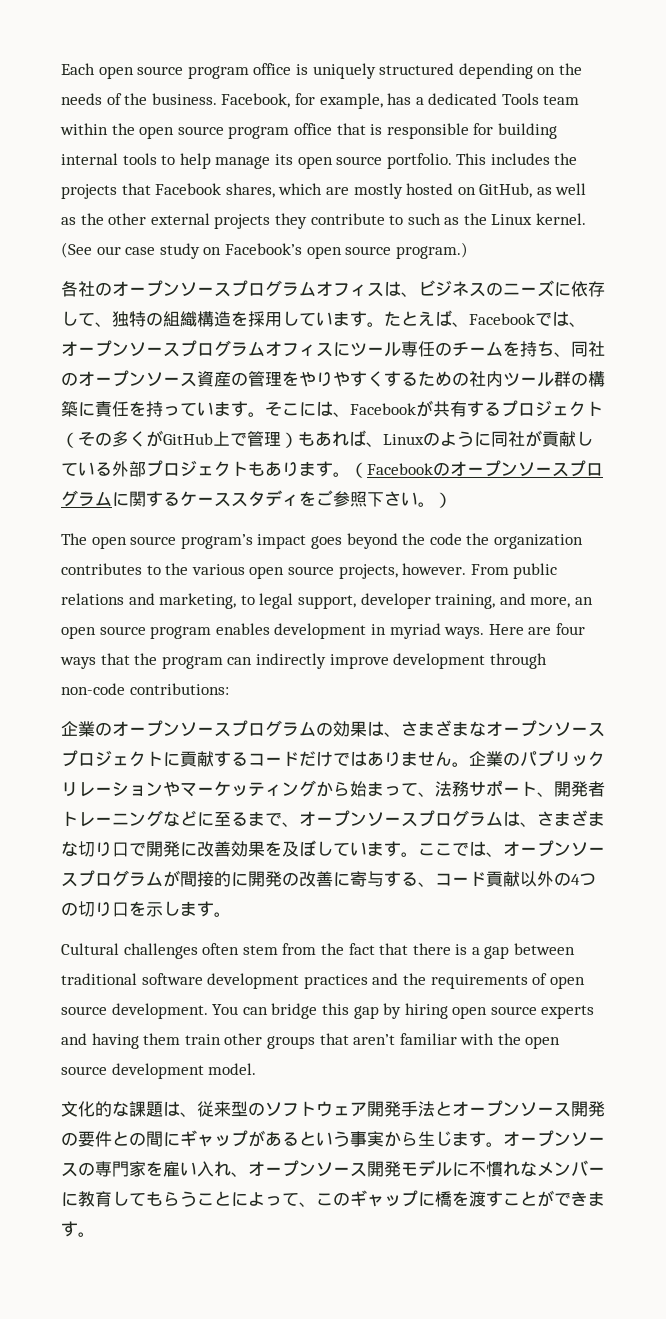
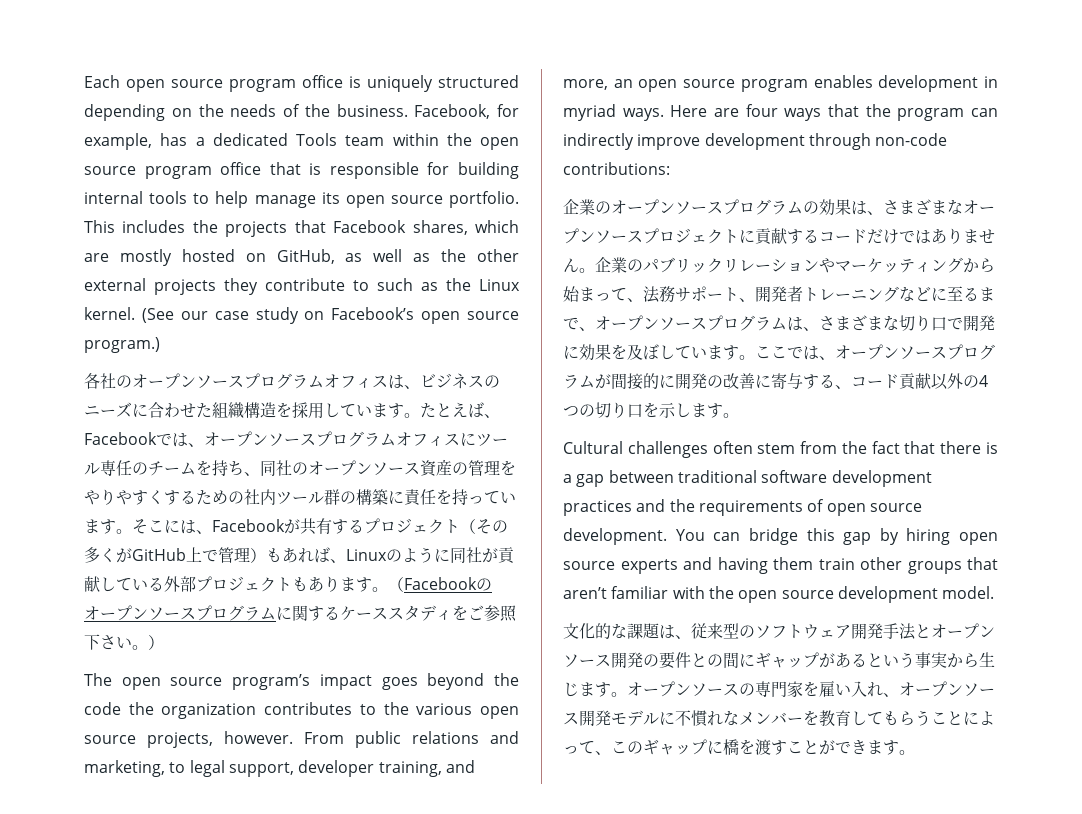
[571,281,605,297] [61,311,163,327] 依存して、独特の -> [148,402,212,418] 合わせた
[197,841,231,857] 改善 -> (579, 352) none
[61,1192,78,1207] に -> [803,710,819,726] を

